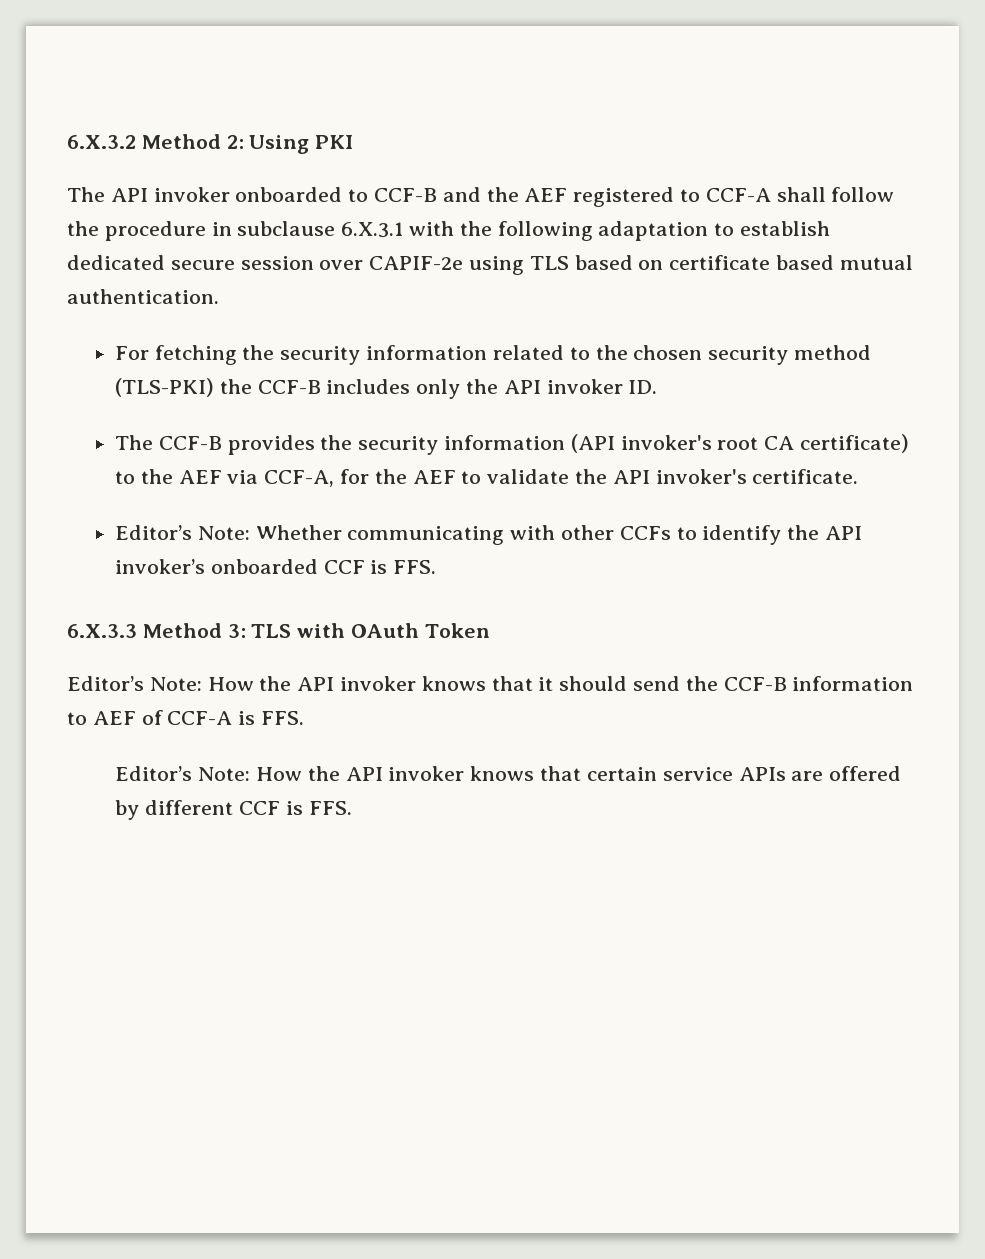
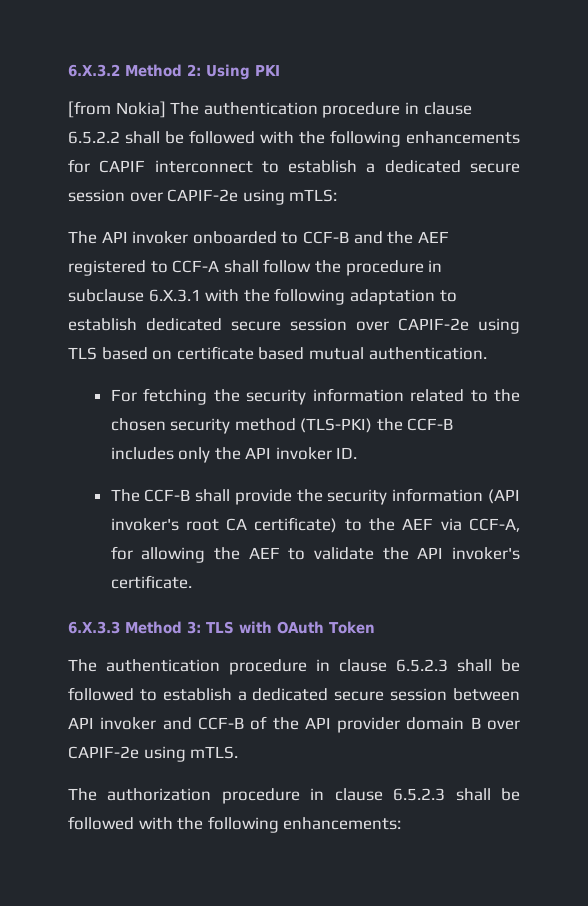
(354, 142) none -> [68,101,472,118] [68,130,520,147] [68,159,520,173] [68,189,338,205] // [from Nokia] The authentication procedure in clause 6.5.2.2 shall be followed with the following enhancements for CAPIF interconnect to establish a dedicated secure session over CAPIF-2e using mTLS:
[227,435,315,455] provides -> [195,489,292,505] shall provide
(369, 476) none -> [141,547,206,563] allowing
[114,525,862,545] [114,559,437,574] // Editor’s Note: Whether communicating with other CCFs to identify the API invoker’s onboarded CCF is FFS. -> (192, 582) none
[67,676,914,691] [67,710,305,725] [115,766,902,781] [115,800,352,820] Editor’s Note: How the API invoker knows that it should send the CCF-B information to AEF of CCF-A is FFS. // Editor’s Note: How the API invoker knows that certain service APIs are offered by different CCF is FFS. -> [68,659,520,675] [68,687,520,701] [68,716,520,733] [68,746,239,762] [68,788,520,804] [68,816,402,833] The authentication procedure in clause 6.5.2.3 shall be followed to establish a dedicated secure session between API invoker and CCF-B of the API provider domain B over CAPIF-2e using mTLS. // The authorization procedure in clause 6.5.2.3 shall be followed with the following enhancements:

